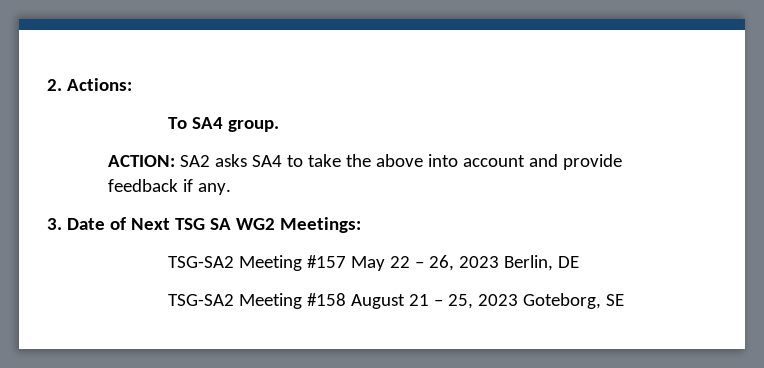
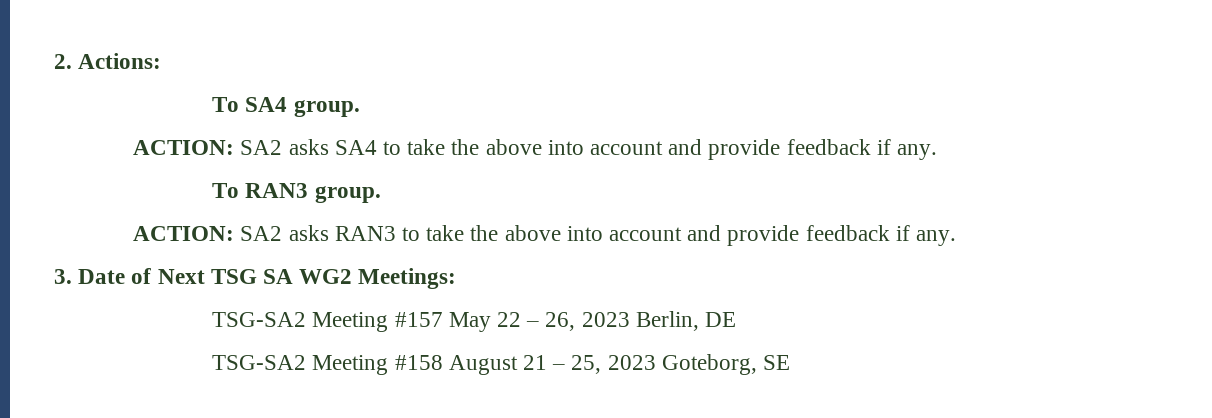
(231, 189) none -> [212,183,381,203] [133,225,957,246] // To RAN3 group. // ACTION: SA2 asks RAN3 to take the above into account and provide feedback if any.

